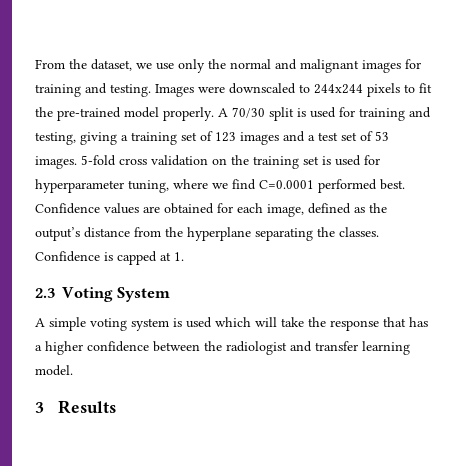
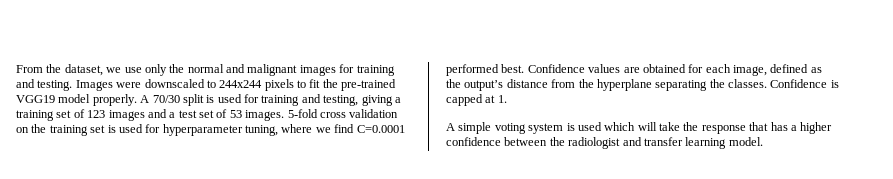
(121, 114) none -> [16,95,55,103] VGG19
[35,287,171,302] // 2.3 Voting System -> (507, 99) none
[35,400,117,414] // 3 Results -> (763, 141) none

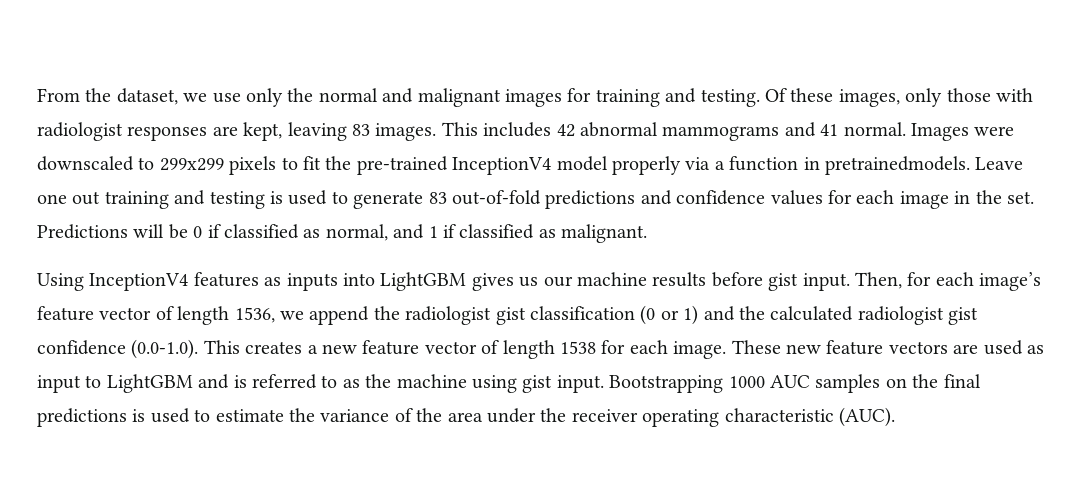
(73, 85) none -> [764,88,1033,107] [37,122,906,141] Of these images, only those with radiologist responses are kept, leaving 83 images. This includes 42 abnormal mammograms and 41 normal.
[219,80,263,88] 244x244 -> [159,158,224,171] 299x299
[16,94,401,106] [16,109,399,121] [16,124,405,136] [446,64,822,76] [446,79,839,91] [446,94,507,106] [446,122,833,134] [446,137,763,149] VGG19 model properly. A 70/30 split is used for training and testing, giving a training set of 123 images and a test set of 53 images. 5-fold cross validation on the training set is used for hyperparameter tuning, where we find C=0.0001 performed best. Confidence values are obtained for each image, defined as the output’s distance from the hyperplane separating the classes. Confidence is capped at 1. // A simple voting system is used which will take the response that has a higher confidence between the radiologist and transfer learning model. -> [452,156,1024,175] [37,190,1034,209] [37,224,648,243] [37,272,1042,291] [37,305,979,325] [37,339,1044,359] [37,374,981,393] [37,407,895,427] InceptionV4 model properly via a function in pretrainedmodels. Leave one out training and testing is used to generate 83 out-of-fold predictions and confidence values for each image in the set. Predictions will be 0 if classified as normal, and 1 if classified as malignant. // Using InceptionV4 features as inputs into LightGBM gives us our machine results before gist input. Then, for each image’s feature vector of length 1536, we append the radiologist gist classification (0 or 1) and the calculated radiologist gist confidence (0.0-1.0). This creates a new feature vector of length 1538 for each image. These new feature vectors are used as input to LightGBM and is referred to as the machine using gist input. Bootstrapping 1000 AUC samples on the final predictions is used to estimate the variance of the area under the receiver operating characteristic (AUC).

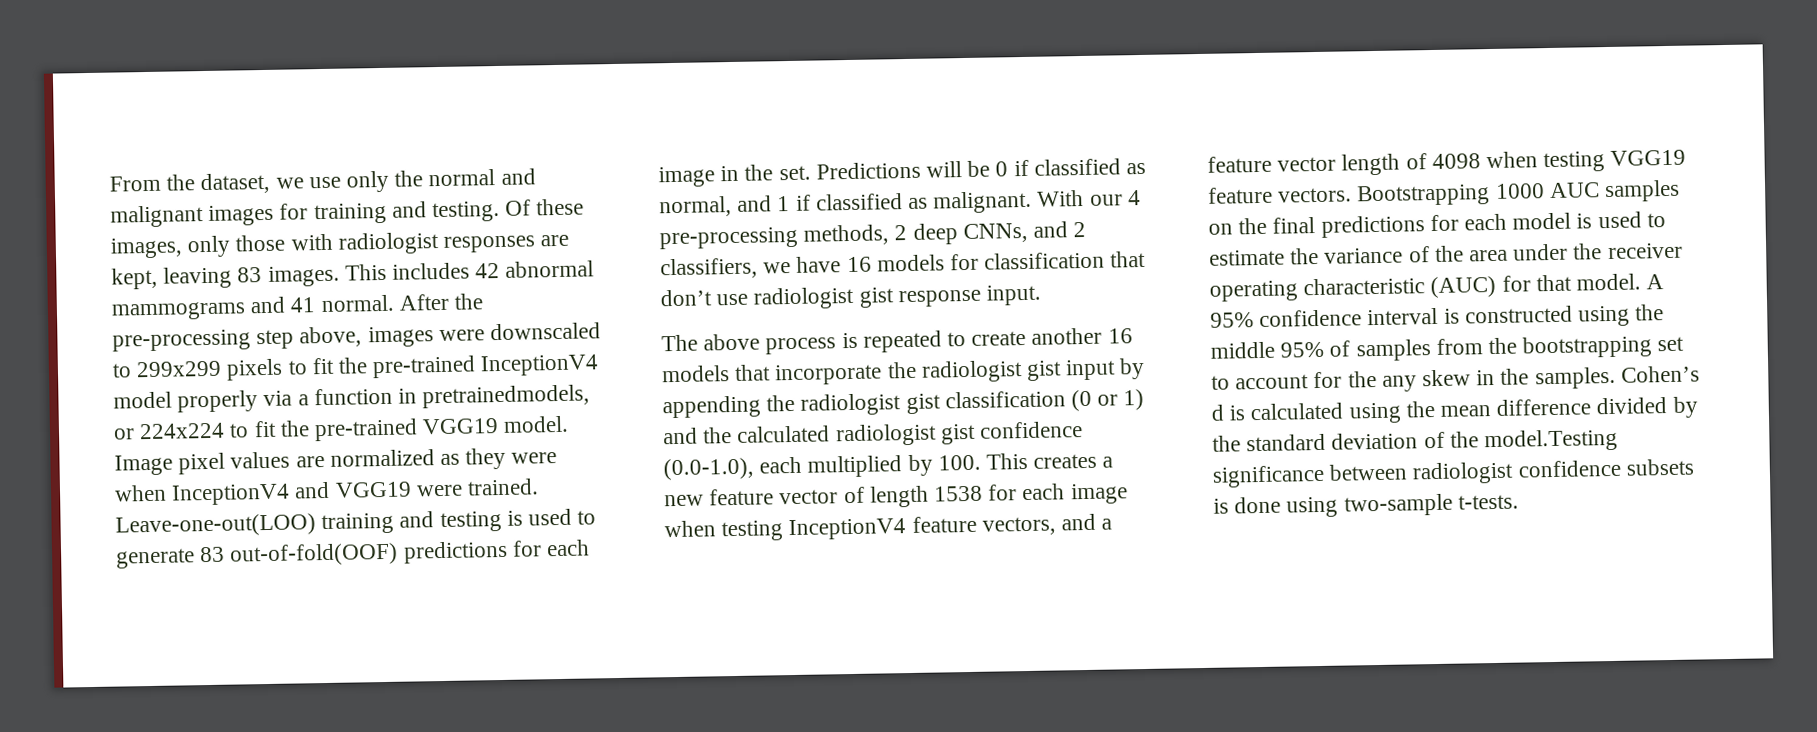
[910,123,969,141] Images -> [398,293,484,311] [112,326,434,352] After the pre-processing step above, images
[824,156,1024,175] [37,191,101,205] pretrainedmodels. Leave one out -> [422,384,591,409] [113,415,570,442] [114,447,558,476] [114,478,540,506] [115,513,316,538] pretrainedmodels, or 224x224 to fit the pre-trained VGG19 model. Image pixel values are normalized as they were when InceptionV4 and VGG19 were trained. Leave-one-out(LOO)
[451,190,823,209] out-of-fold predictions and confidence values -> [229,540,508,567] out-of-fold(OOF) predictions
[37,272,1042,291] [37,306,370,325] // Using InceptionV4 features as inputs into LightGBM gives us our machine results before gist input. Then, for each image’s feature vector of length 1536, we append -> [1037,189,1141,207] [659,221,1087,250] [660,250,1147,280] [660,284,1042,310] [661,327,1133,355] [661,357,1146,386] [662,395,761,419] With our 4 pre-processing methods, 2 deep CNNs, and 2 classifiers, we have 16 models for classification that don’t use radiologist gist response input. // The above process is repeated to create another 16 models that incorporate the radiologist gist input by appending
[131,339,199,359] (0.0-1.0). -> [663,454,981,481] (0.0-1.0), each multiplied by 100.
[673,340,1044,359] [37,374,604,393] image. These new feature vectors are used as input to LightGBM and is referred to as the machine using gist input. -> [1070,483,1128,505] [664,513,1113,542] [1207,149,1687,176] [1207,186,1353,204] image when testing InceptionV4 feature vectors, and a feature vector length of 4098 when testing VGG19 feature vectors.
(127, 417) none -> [1429,212,1572,232] for each model
[838,407,895,427] (AUC). -> [1430,273,1665,299] [1210,304,1665,328] [1210,335,1685,362] [1211,365,1700,392] [1211,396,1698,424] [1212,428,1619,453] [1212,458,1694,488] [1213,493,1519,518] (AUC) for that model. A 95% confidence interval is constructed using the middle 95% of samples from the bootstrapping set to account for the any skew in the samples. Cohen’s d is calculated using the mean difference divided by the standard deviation of the model.Testing significance between radiologist confidence subsets is done using two-sample t-tests.

